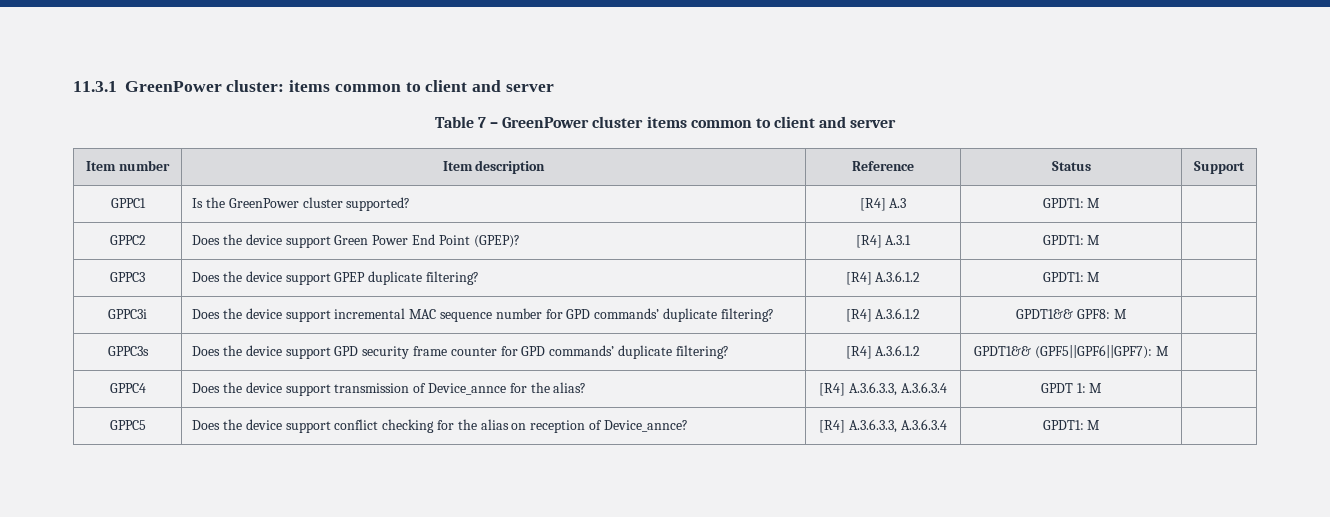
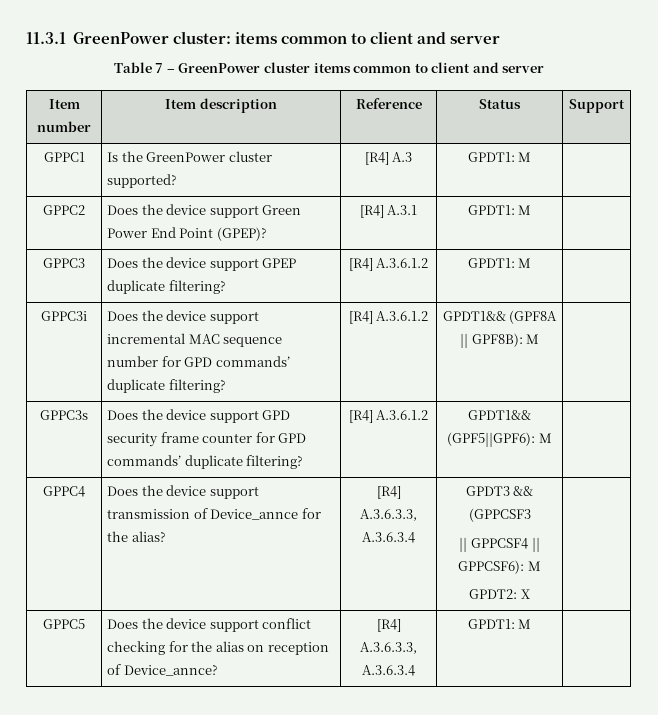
[1077,309,1110,319] GPF8: -> [509,310,558,324] [459,333,523,348] (GPF8A || GPF8B):
[1035,345,1152,359] (GPF5||GPF6||GPF7): -> [447,432,536,447] (GPF5||GPF6):
[1040,383,1103,393] GPDT 1: M -> [465,486,534,496] [468,508,531,522] [459,537,540,552] [458,560,541,574] [469,589,530,599] GPDT3 && (GPPCSF3 // || GPPCSF4 || GPPCSF6): M // GPDT2: X

